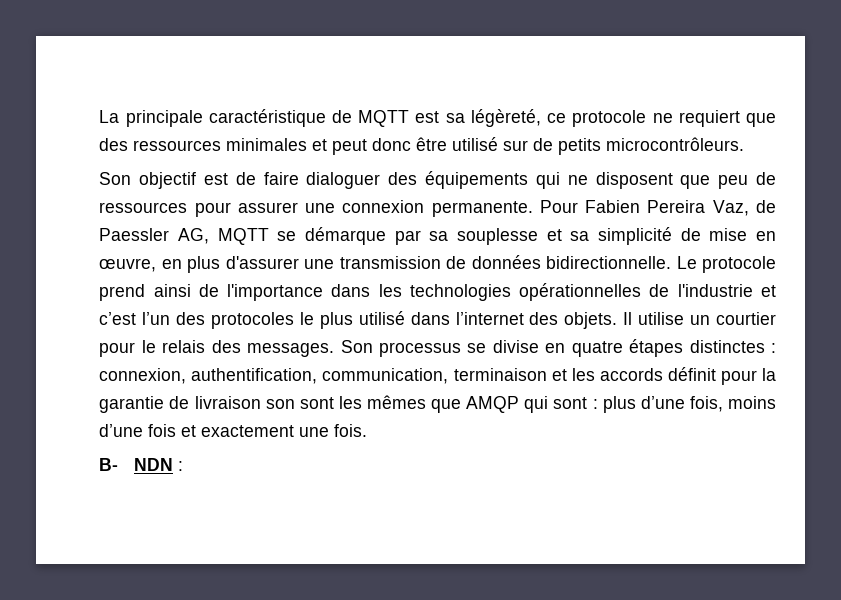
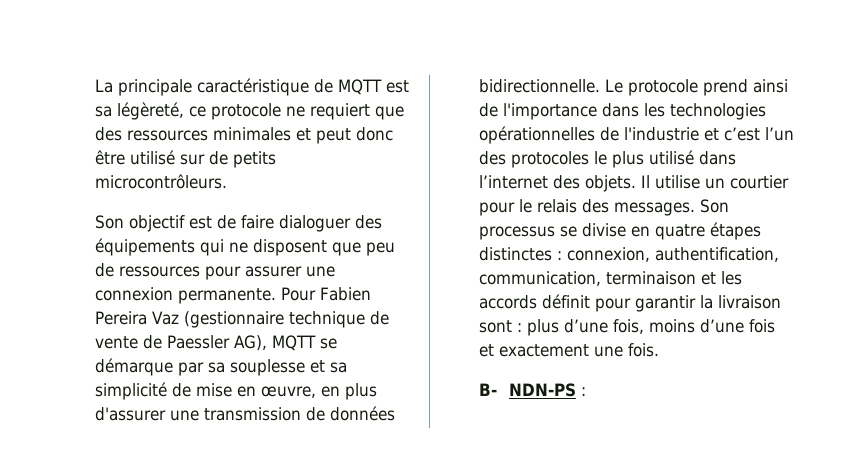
[712,200,749,216] Vaz, -> [151,311,389,328] [94,336,138,349] Vaz (gestionnaire technique de vente
[177,228,209,244] AG, -> [233,335,267,351] AG),
[762,368,777,381] [99,395,549,413] la garantie de livraison son sont les mêmes que AMQP qui -> [634,295,781,312] garantir la livraison
[133,458,173,471] NDN -> [509,383,577,397] NDN-PS

